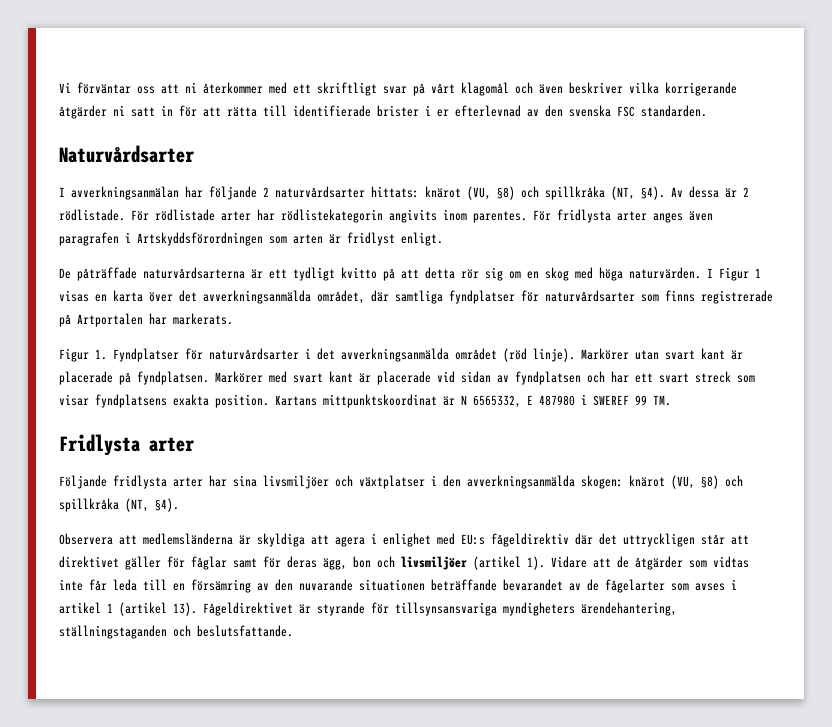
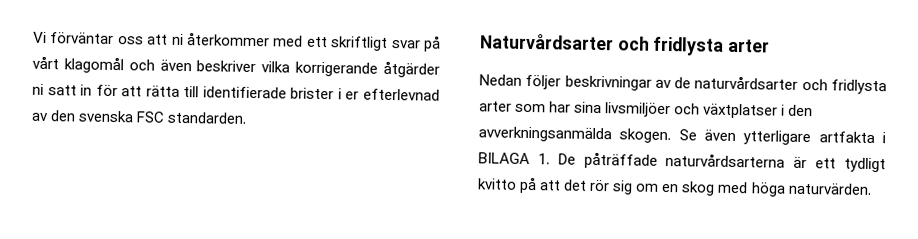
[59,186,749,200] [59,209,713,223] [59,232,443,246] // I avverkningsanmälan har följande 2 naturvårdsarter hittats: knärot (VU, §8) och spillkråka (NT, §4). Av dessa är 2 rödlistade. För rödlistade arter har rödlistekategorin angivits inom parentes. För fridlysta arter anges även paragrafen i Artskyddsförordningen som arten är fridlyst enligt. // -> [617,36,771,56] [479,74,887,95] [479,101,814,119] [478,126,886,146] [478,152,550,165] och fridlysta arter // Nedan följer beskrivningar av de naturvårdsarter och fridlysta arter som har sina livsmiljöer och växtplatser i den avverkningsanmälda skogen. Se även ytterligare artfakta i BILAGA 1.
[425,267,455,279] detta -> [563,179,588,191] det
[707,267,761,281] [59,290,773,304] [59,313,233,327] [59,348,743,362] [59,371,755,385] [59,394,671,408] [59,434,195,456] [59,475,743,489] [59,498,179,512] [59,533,749,547] [59,556,749,570] [59,579,737,593] [59,602,677,616] [59,625,293,639] I Figur 1 visas en karta över det avverkningsanmälda området, där samtliga fyndplatser för naturvårdsarter som finns registrerade på Artportalen har markerats. // Figur 1. Fyndplatser för naturvårdsarter i det avverkningsanmälda området (röd linje). Markörer utan svart kant är placerade på fyndplatsen. Markörer med svart kant är placerade vid sidan av fyndplatsen och har ett svart streck som visar fyndplatsens exakta position. Kartans mittpunktskoordinat är N 6565332, E 487980 i SWEREF 99 TM. // Fridlysta arter // Följande fridlysta arter har sina livsmiljöer och växtplatser i den avverkningsanmälda skogen: knärot (VU, §8) och spillkråka (NT, §4). // Observera att medlemsländerna är skyldiga att agera i enlighet med EU:s fågeldirektiv där det uttryckligen står att direktivet gäller för fåglar samt för deras ägg, bon och livsmiljöer (artikel 1). Vidare att de åtgärder som vidtas inte får leda till en försämring av den nuvarande situationen beträffande bevarandet av de fågelarter som avses i artikel 1 (artikel 13). Fågeldirektivet är styrande för tillsynsansvariga myndigheters ärendehantering, ställningstaganden och beslutsfattande. -> (872, 188) none

